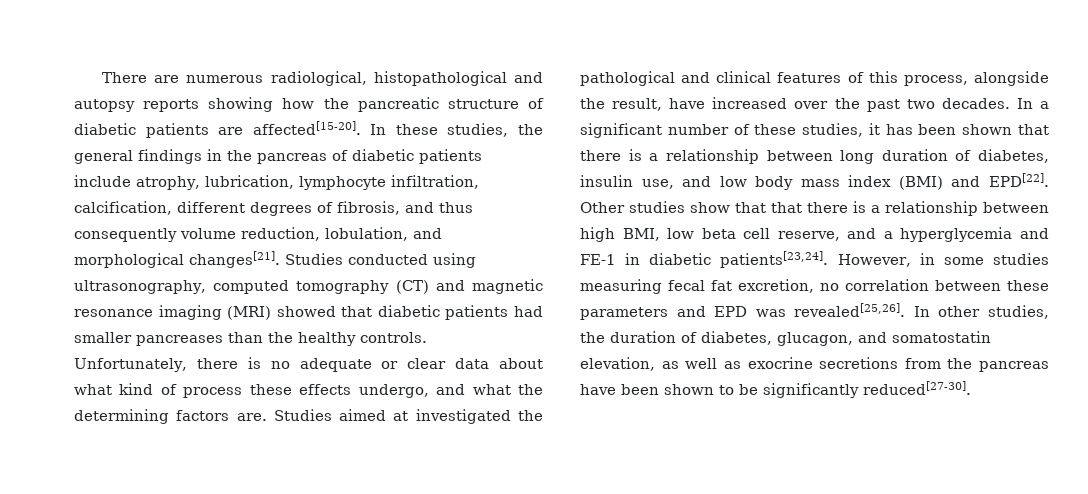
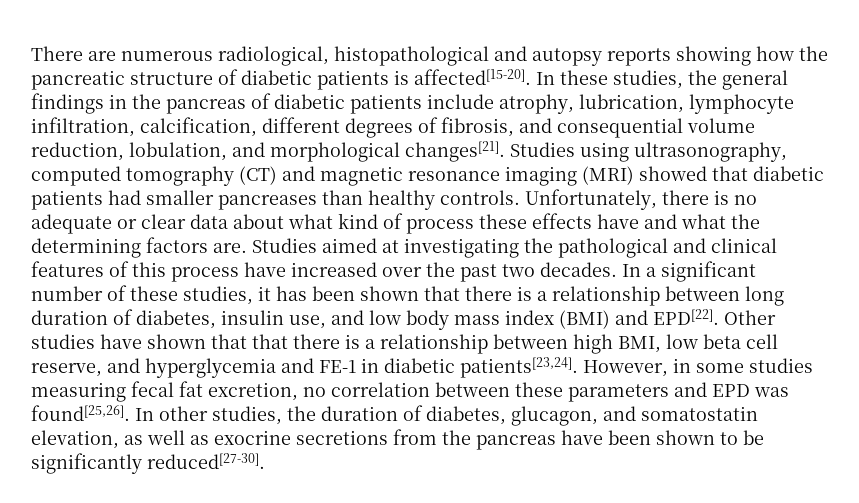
[218,127,244,135] are -> [394,70,409,85] is
[439,202,473,213] [74,228,177,242] thus consequently -> [557,118,683,138] consequential
[348,254,428,265] conducted -> (575, 149) none
[268,332,293,343] the -> (363, 197) none
[358,384,429,398] undergo, -> [597,214,639,229] have
[415,409,511,424] investigated -> [404,238,519,258] investigating
[903,71,1049,86] [580,98,663,111] process, alongside the result, -> [171,267,239,282] process
[690,202,730,213] show -> [100,334,206,349] have shown
[883,231,893,239] a -> (140, 365) none
[794,303,906,317] revealed[25,26]. -> [31,405,130,421] found[25,26].

